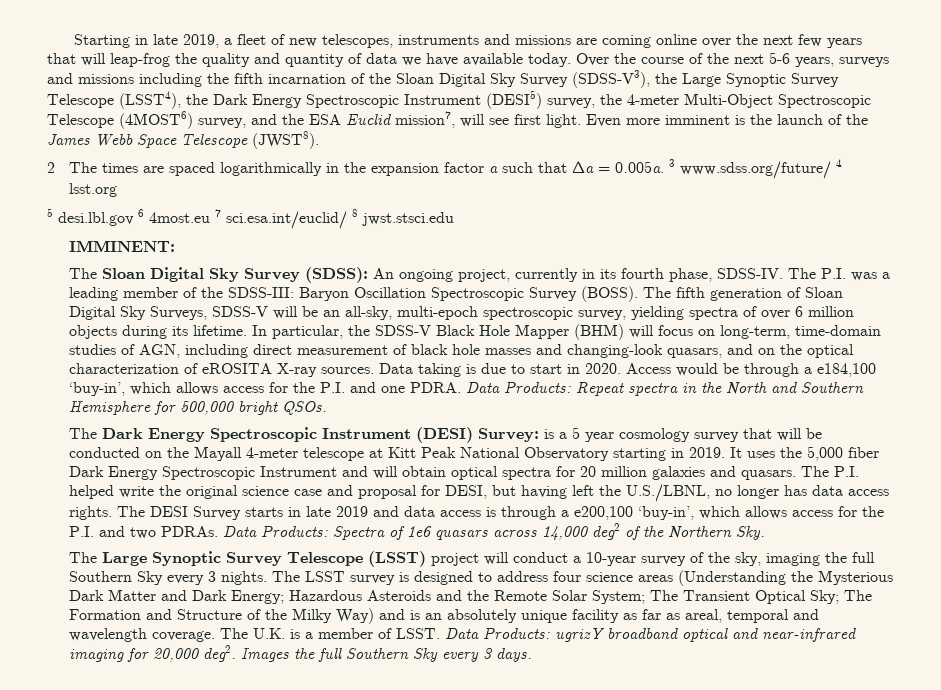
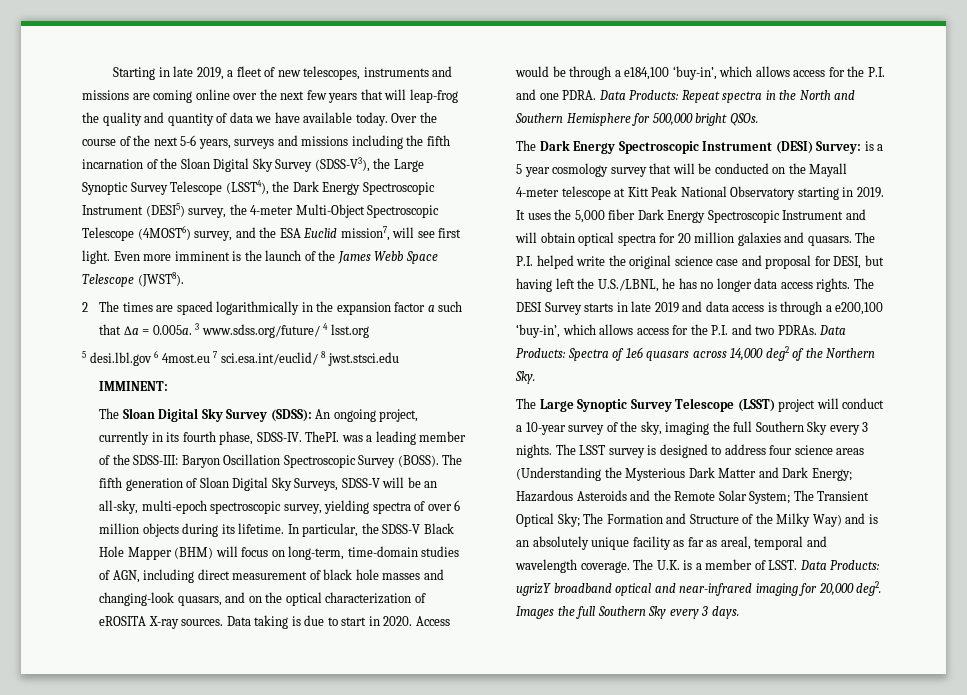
[788,268,847,279] The P.I. -> [305,431,340,442] ThePI.
(711, 493) none -> [662,278,697,289] he has
[784,485,808,496] has -> (752, 285) none

